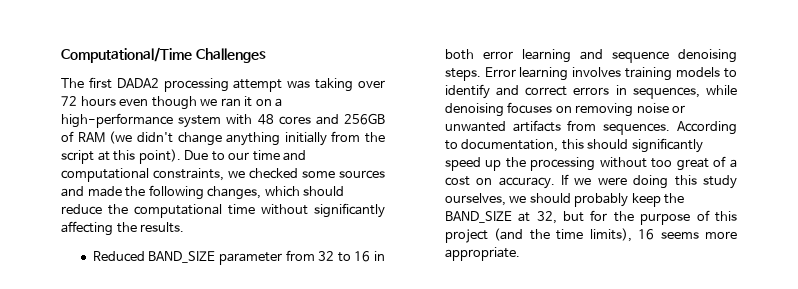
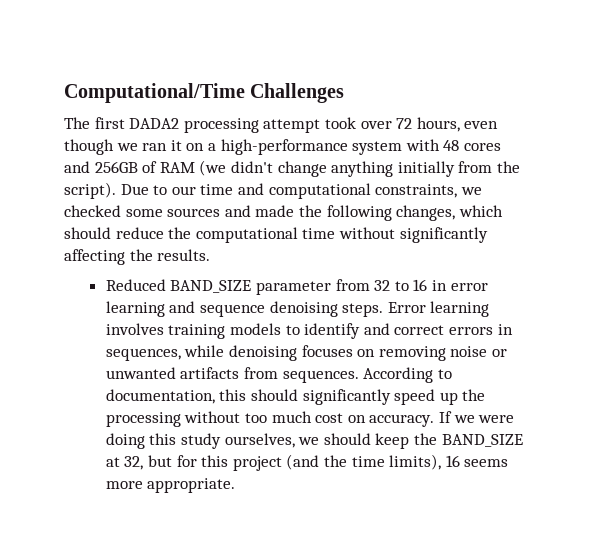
[287,78,354,92] was taking -> [324,117,356,129] took
[80,96,116,106] hours -> [416,117,460,132] hours,
[61,149,181,164] script at this point). -> [64,182,116,199] script).
[444,49,474,60] both -> (447, 285) none
[676,156,737,171] great of a -> [271,411,312,423] much
[574,193,629,207] probably -> (371, 439) none
[613,210,710,225] the purpose of -> (197, 461) none

